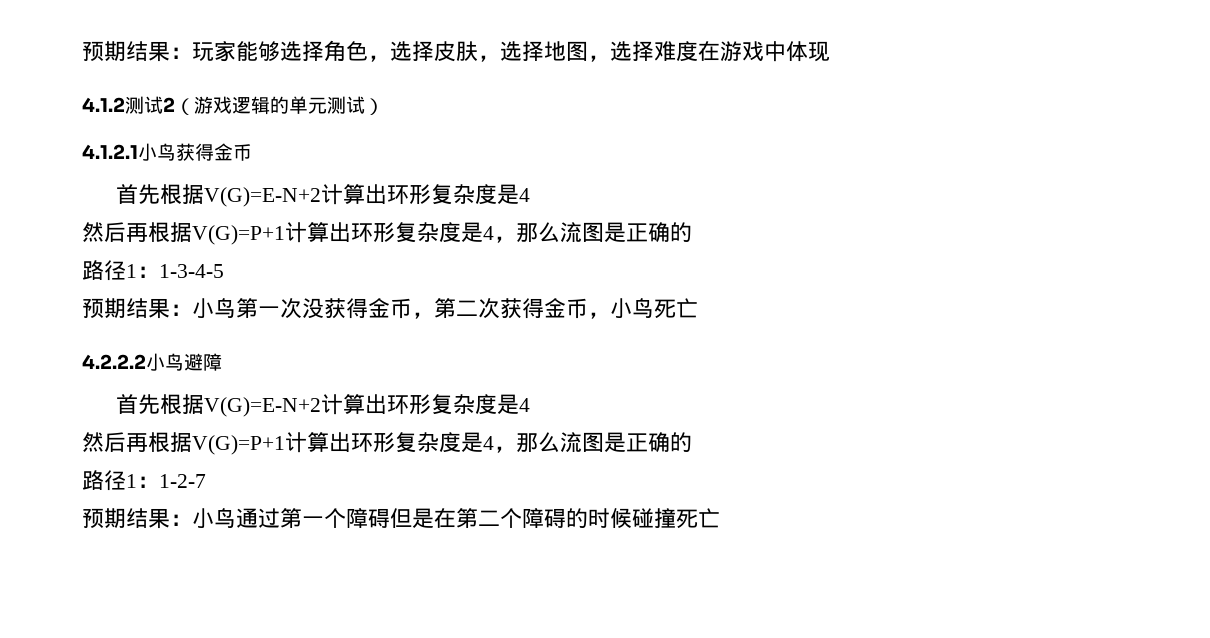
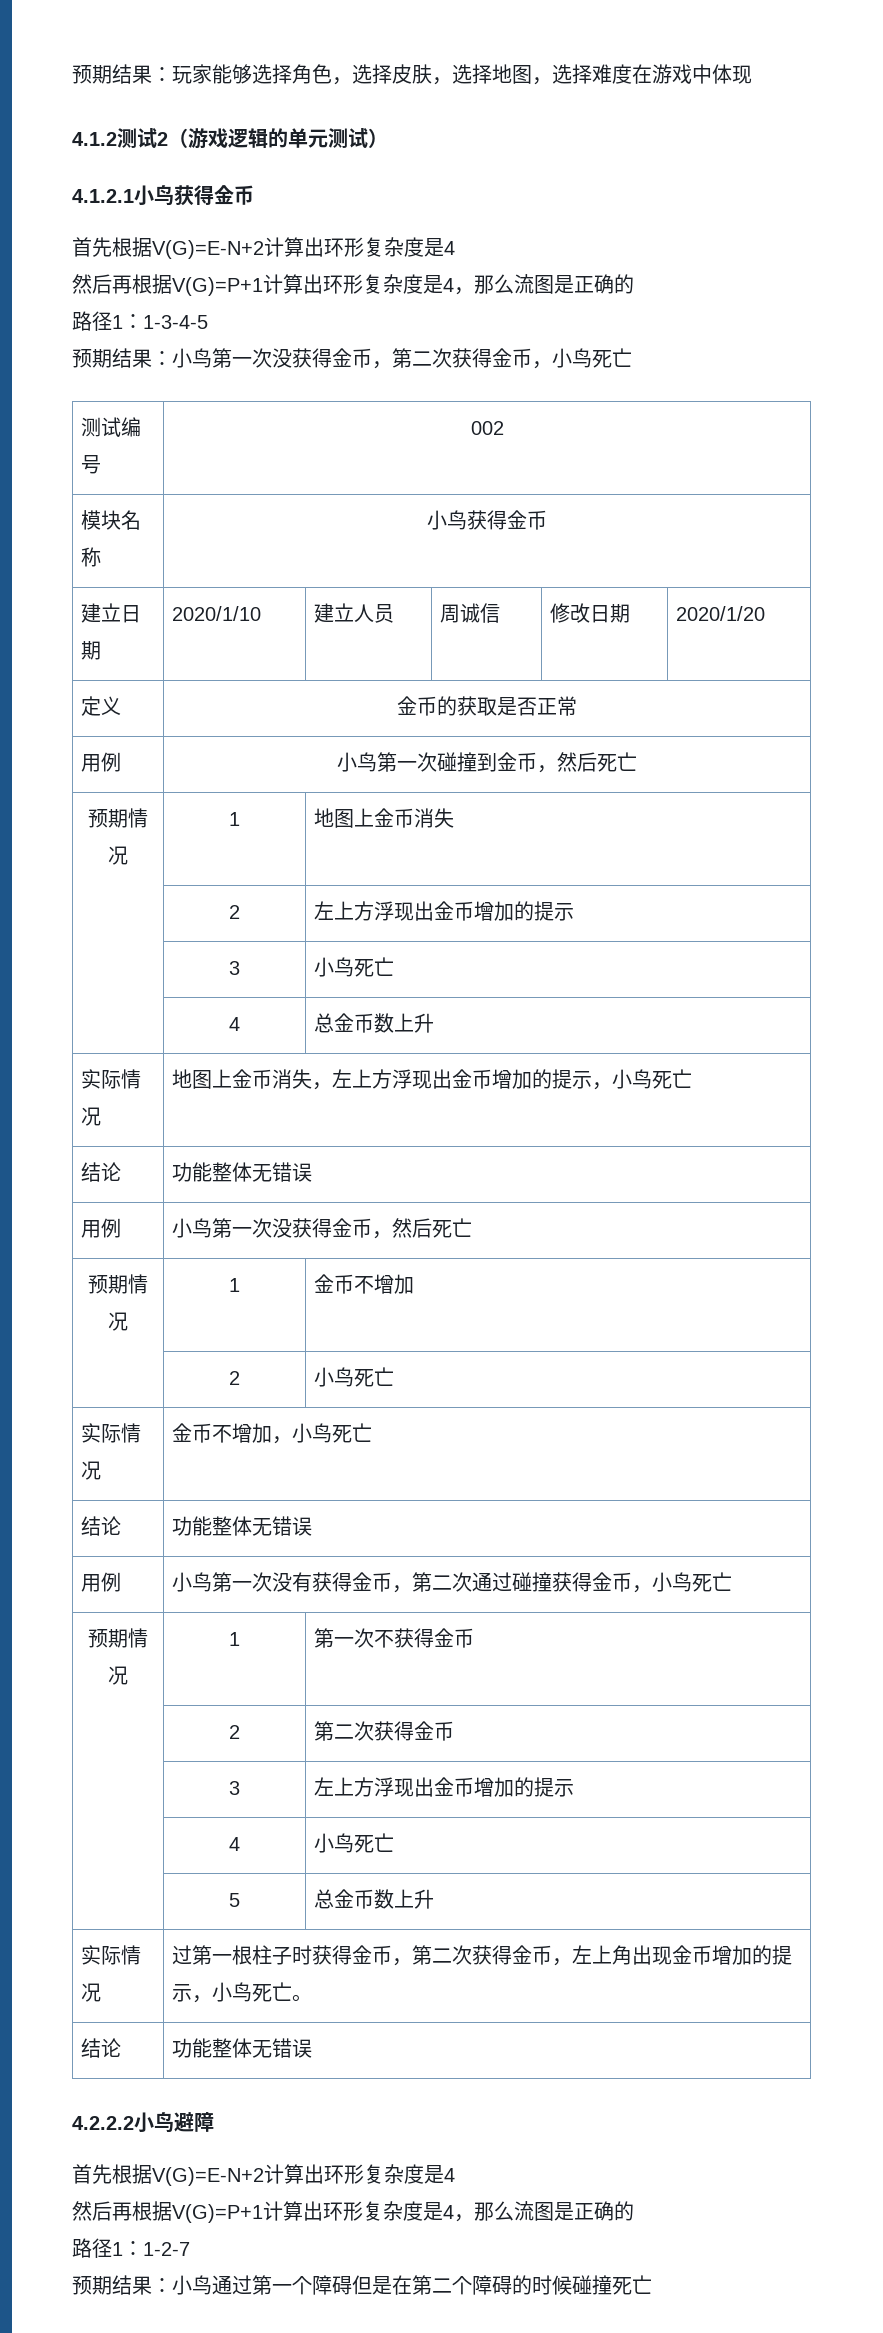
(698, 308) none -> [81,417,142,437] [81,455,102,474] [470,421,504,435] [81,510,142,530] [81,547,102,567] [427,510,547,530] [81,603,142,623] [81,641,102,660] [172,606,262,621] [314,603,395,623] [440,603,501,623] [550,603,631,623] [676,606,766,621] [81,696,122,716] [397,696,577,716] [81,752,122,772] [337,752,637,773] [88,808,148,828] [108,846,128,865] [229,812,240,826] [314,808,455,828] [229,905,240,919] [314,901,575,921] [229,961,240,975] [314,957,395,977] [229,1017,240,1031] [314,1013,435,1033] [81,1069,142,1089] [81,1107,102,1126] [172,1069,693,1090] [81,1162,122,1182] [172,1162,313,1182] [81,1218,122,1238] [172,1218,473,1239] [88,1274,148,1294] [108,1312,128,1331] [229,1278,240,1292] [314,1274,415,1294] [229,1371,240,1385] [314,1367,395,1387] [81,1423,142,1443] [81,1461,102,1480] [172,1423,373,1444] [81,1516,122,1536] [172,1516,313,1536] [81,1572,122,1592] [172,1572,733,1593] [88,1628,148,1648] [108,1666,128,1685] [229,1632,240,1646] [314,1628,475,1648] [229,1725,240,1739] [314,1721,455,1741] [229,1781,240,1795] [314,1777,575,1797] [229,1837,240,1851] [314,1833,395,1853] [229,1893,240,1907] [314,1889,435,1909] [81,1945,142,1965] [81,1983,102,2002] [172,1945,793,1966] [172,1982,313,2003] [81,2038,122,2058] [172,2038,313,2058] // 测试编号 | 002 // 模块名称 | 小鸟获得金币 // 建立日期 | 2020/1/10 | 建立人员 | 周诚信 | 修改日期 | 2020/1/20 // 定义 | 金币的获取是否正常 // 用例 | 小鸟第一次碰撞到金币，然后死亡 // 预期情况 | 1 | 地图上金币消失 // | 2 | 左上方浮现出金币增加的提示 // | 3 | 小鸟死亡 // | 4 | 总金币数上升 // 实际情况 | 地图上金币消失，左上方浮现出金币增加的提示，小鸟死亡 // 结论 | 功能整体无错误 // 用例 | 小鸟第一次没获得金币，然后死亡 // 预期情况 | 1 | 金币不增加 // | 2 | 小鸟死亡 // 实际情况 | 金币不增加，小鸟死亡 // 结论 | 功能整体无错误 // 用例 | 小鸟第一次没有获得金币，第二次通过碰撞获得金币，小鸟死亡 // 预期情况 | 1 | 第一次不获得金币 // | 2 | 第二次获得金币 // | 3 | 左上方浮现出金币增加的提示 // | 4 | 小鸟死亡 // | 5 | 总金币数上升 // 实际情况 | 过第一根柱子时获得金币，第二次获得金币，左上角出现金币增加的提示，小鸟死亡。 // 结论 | 功能整体无错误

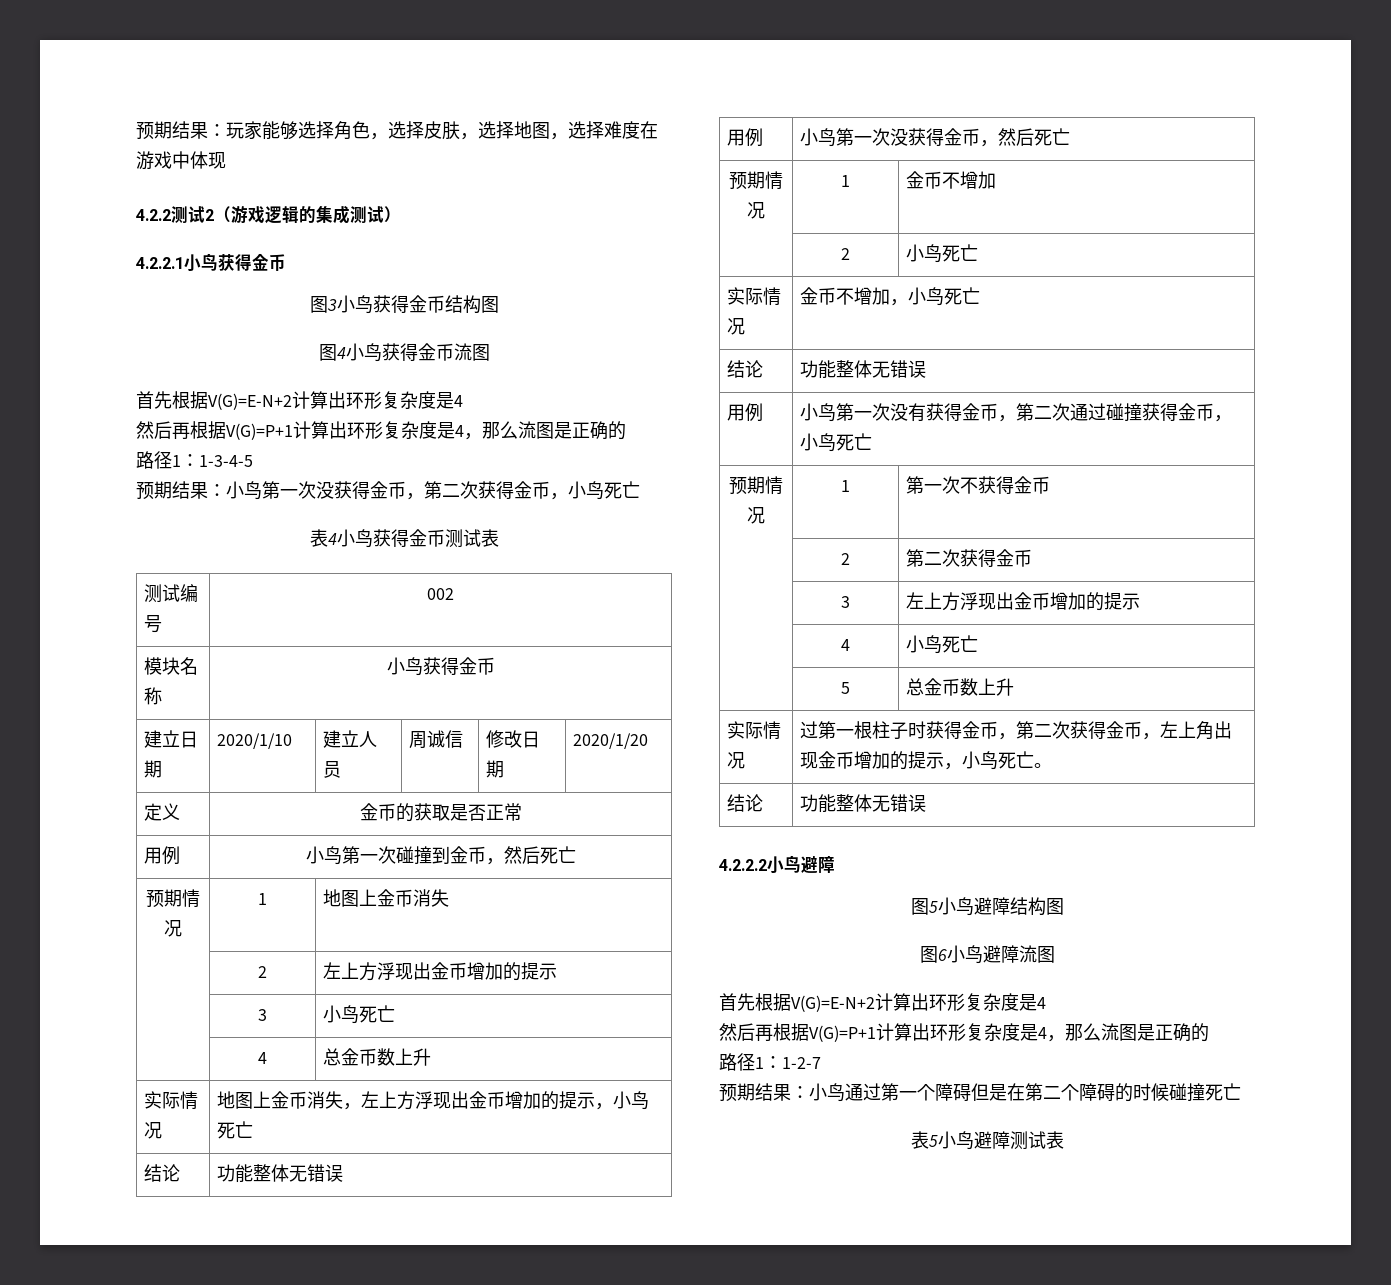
[72,132,117,146] 4.1.2 -> [136,209,171,221] 4.2.2
[288,128,328,148] 单元 -> [316,205,350,224] 集成
[72,185,254,206] 4.1.2.1小鸟获得金币 -> [136,253,286,272] [309,295,499,314] [318,343,490,362] 4.2.2.1小鸟获得金币 // 图3小鸟获得金币结构图 // 图4小鸟获得金币流图
(632, 357) none -> [309,529,499,548] // 表4小鸟获得金币测试表
(214, 2122) none -> [910,897,1064,916] [919,945,1055,964] // 图5小鸟避障结构图 // 图6小鸟避障流图
(652, 2284) none -> [910,1131,1064,1150] // 表5小鸟避障测试表

